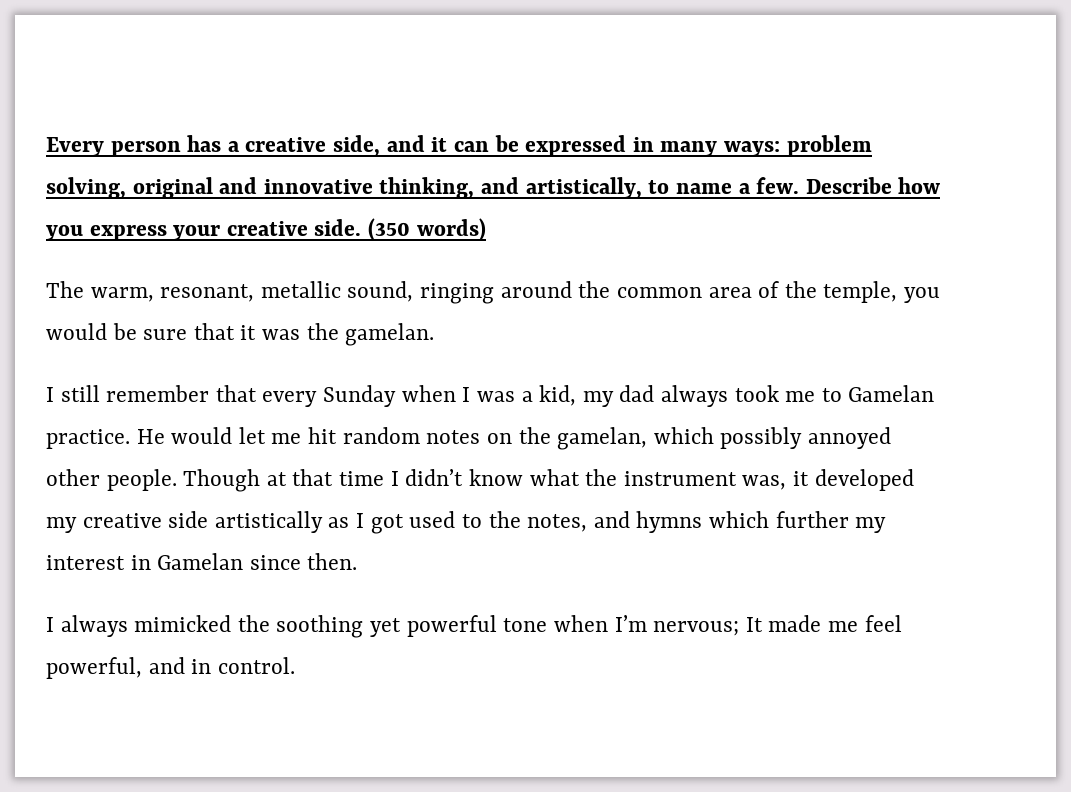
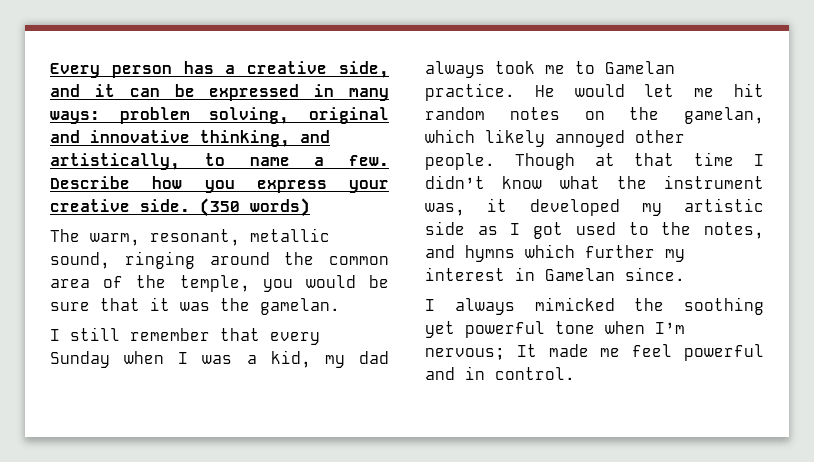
[720,427,803,449] possibly -> [485,129,545,147] likely
[82,511,323,533] creative side artistically -> [684,198,764,212] [425,221,465,235] artistic side
[249,553,358,570] since then. -> [625,267,685,281] since.
[46,657,142,679] powerful, -> [684,344,764,361] powerful

